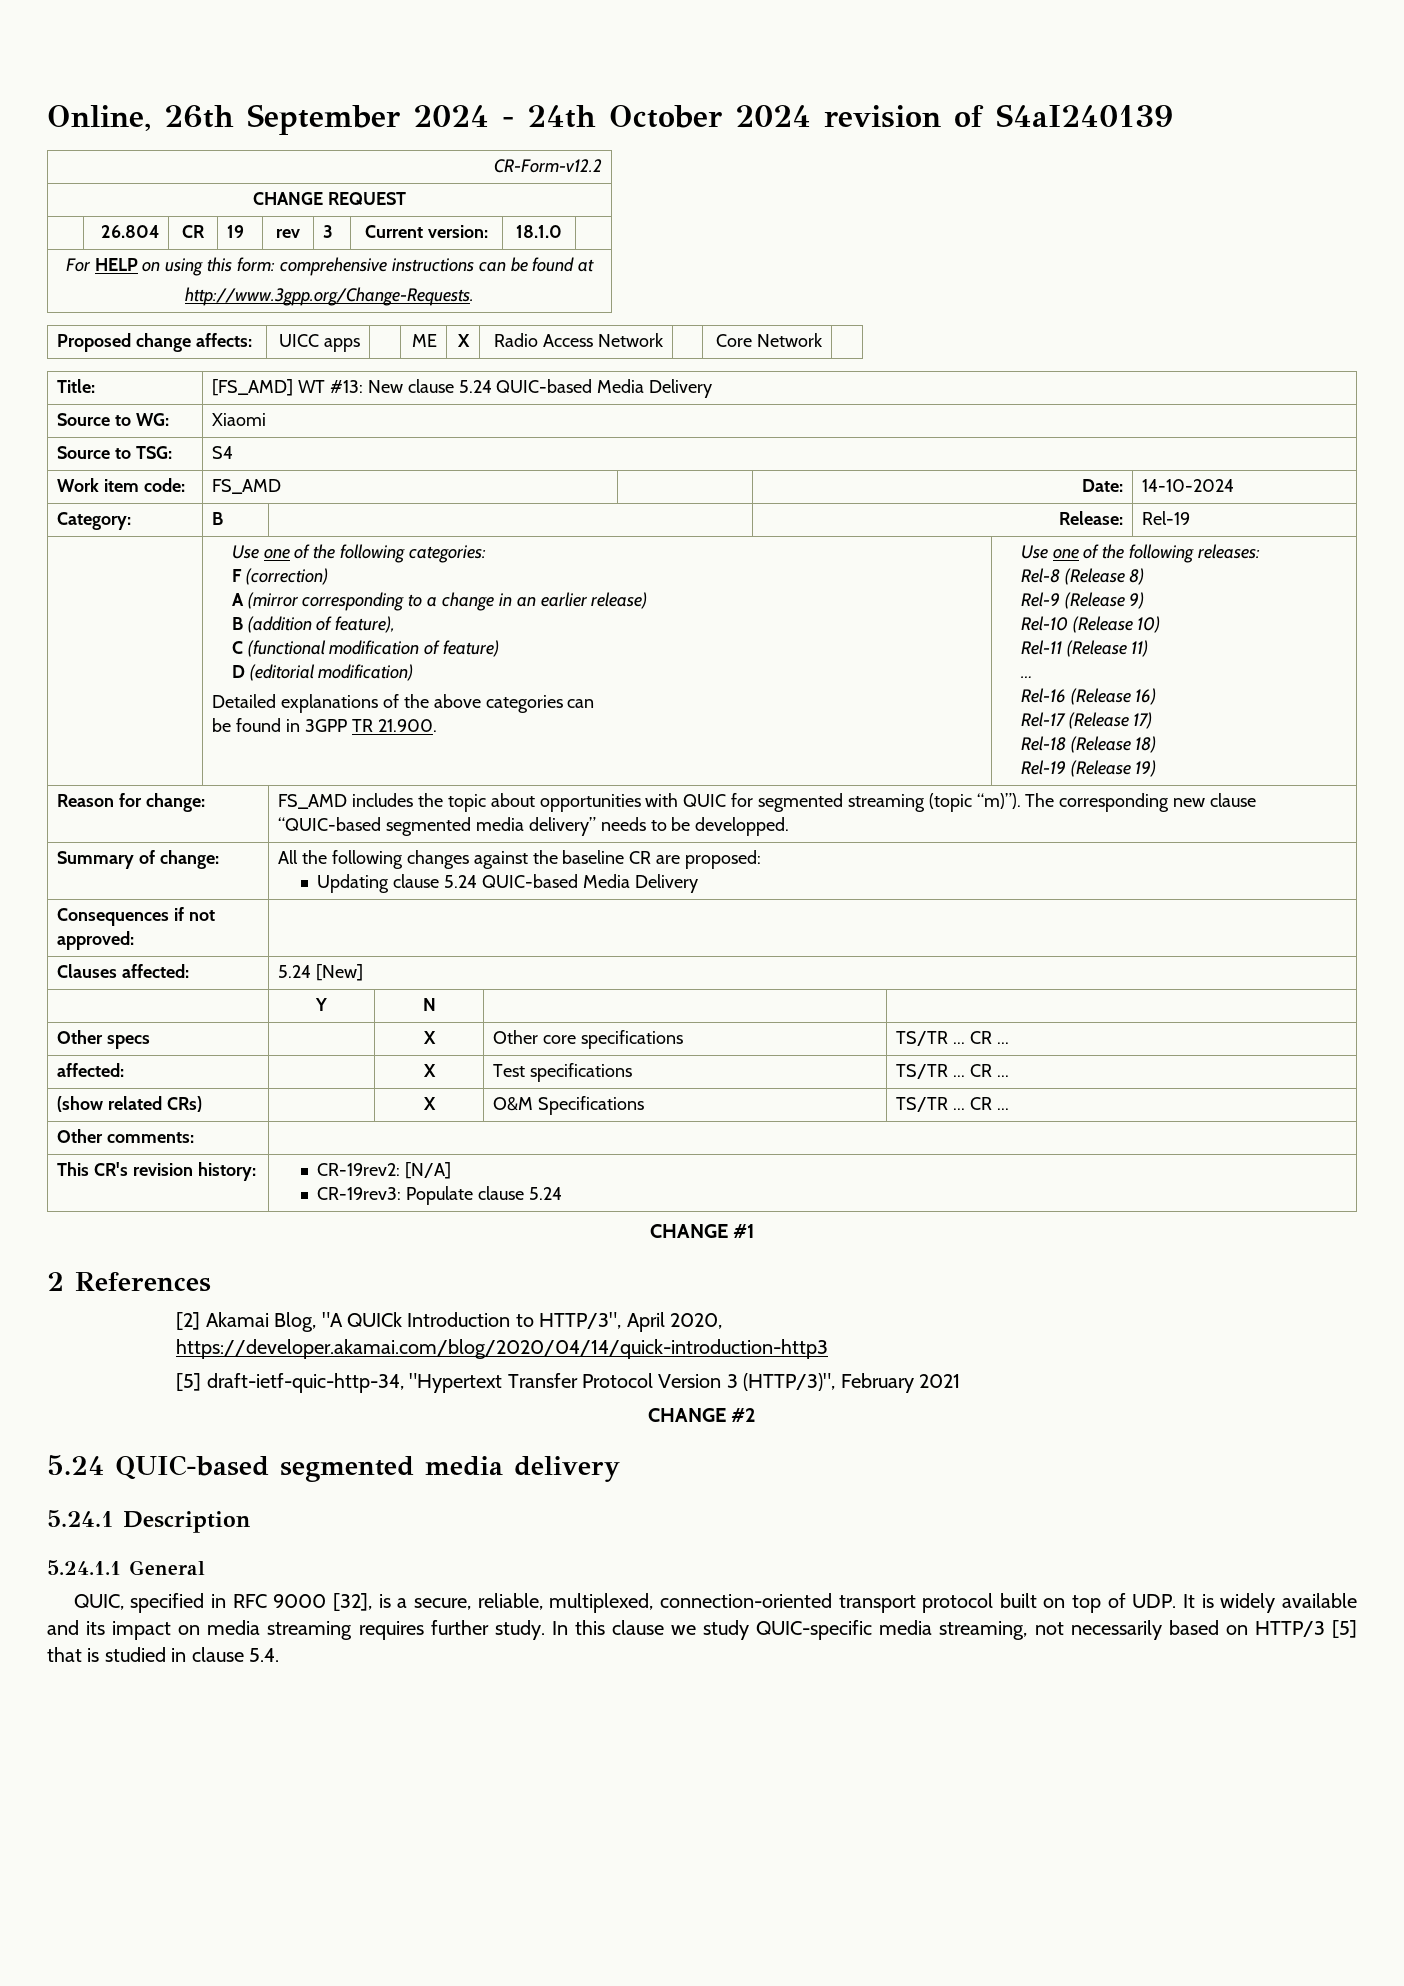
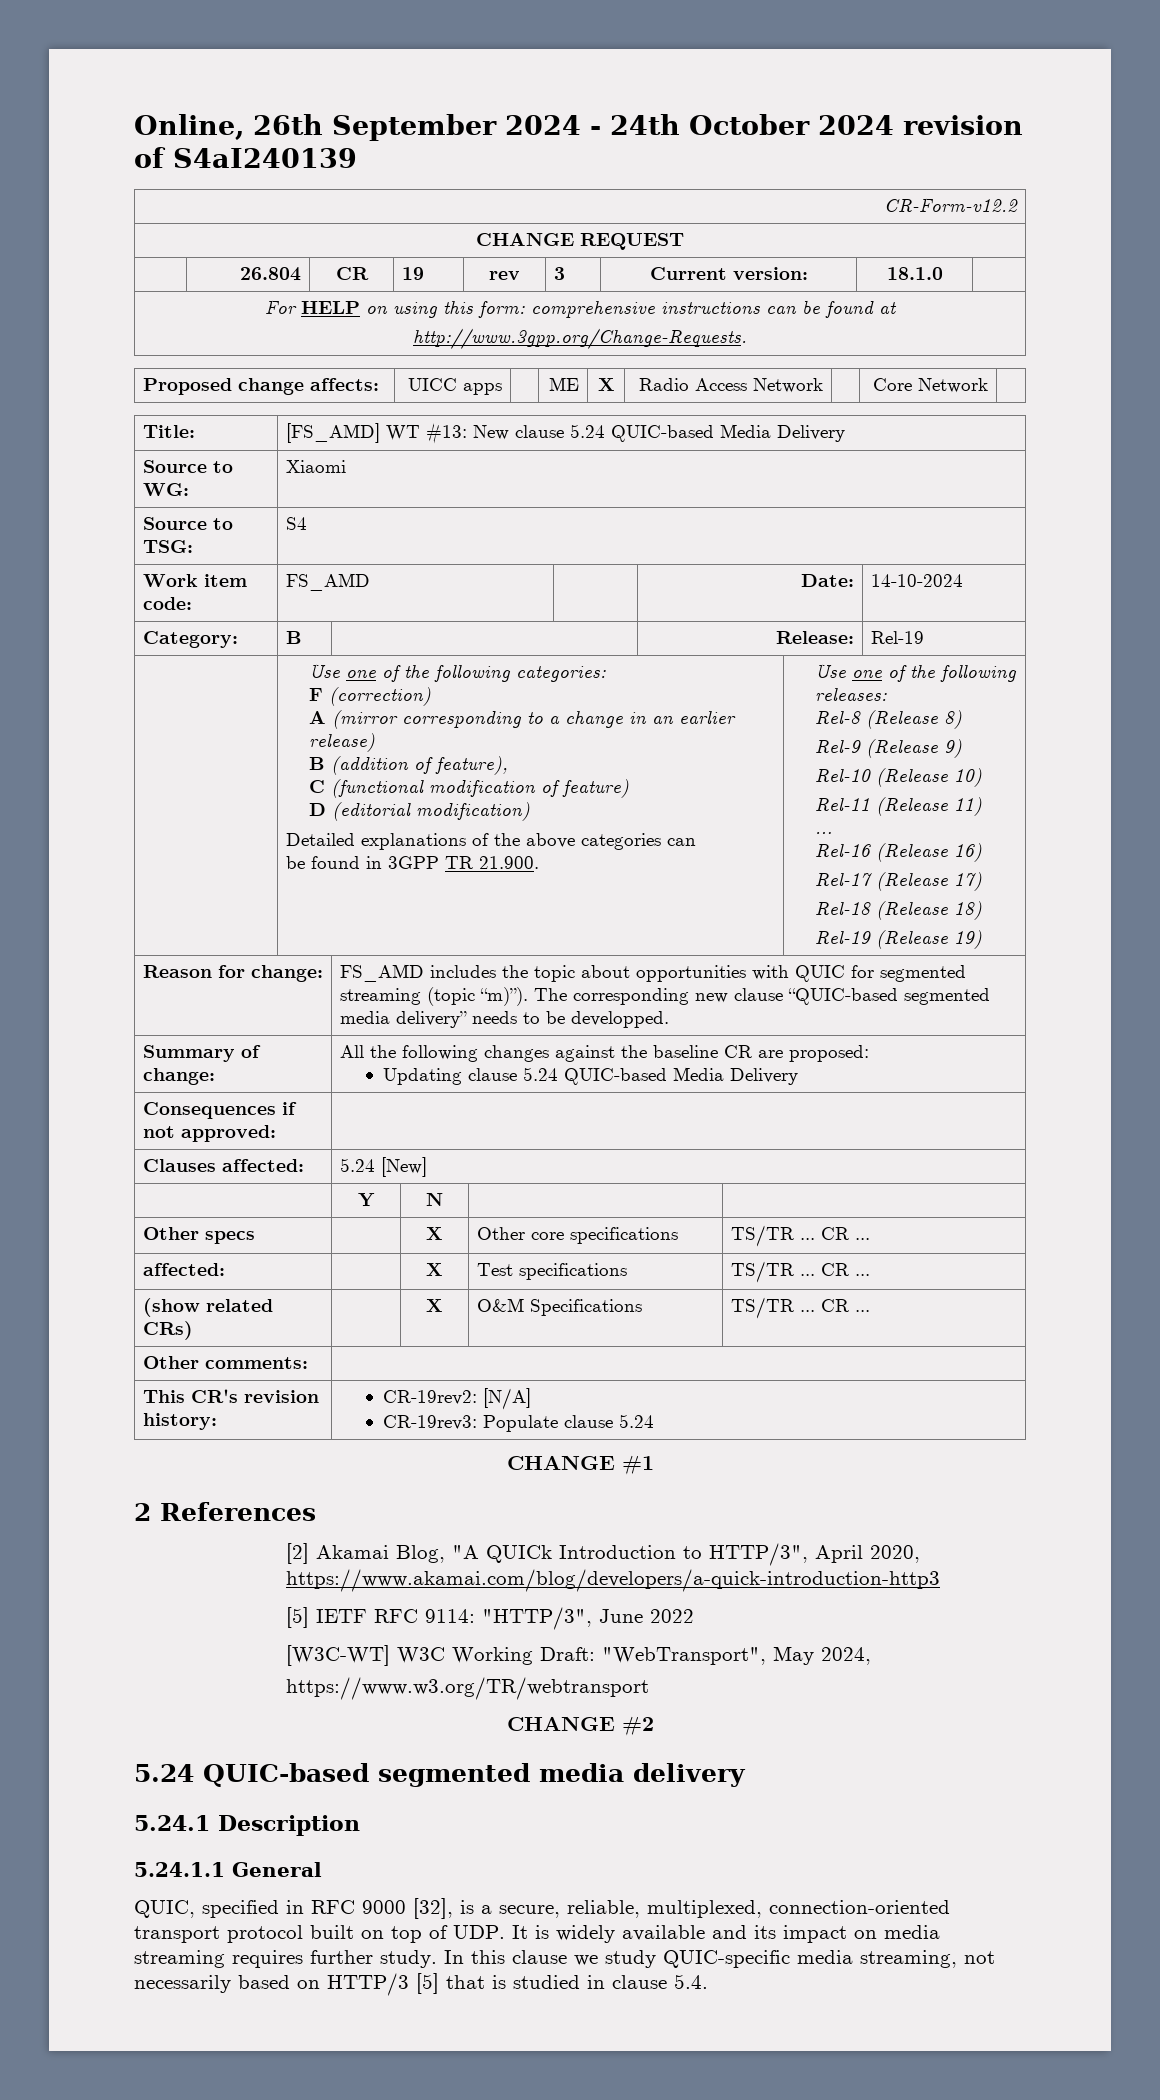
[176,1339,829,1359] [176,1373,961,1393] https://developer.akamai.com/blog/2020/04/14/quick-introduction-http3 // [5] draft-ietf-quic-http-34, "Hypertext Transfer Protocol Version 3 (HTTP/3)", February 2021 -> [286,1569,941,1592] [286,1607,695,1630] [286,1645,872,1666] [286,1677,650,1700] https://www.akamai.com/blog/developers/a-quick-introduction-http3 // [5] IETF RFC 9114: "HTTP/3", June 2022 // [W3C-WT] W3C Working Draft: "WebTransport", May 2024, // https://www.w3.org/TR/webtransport

